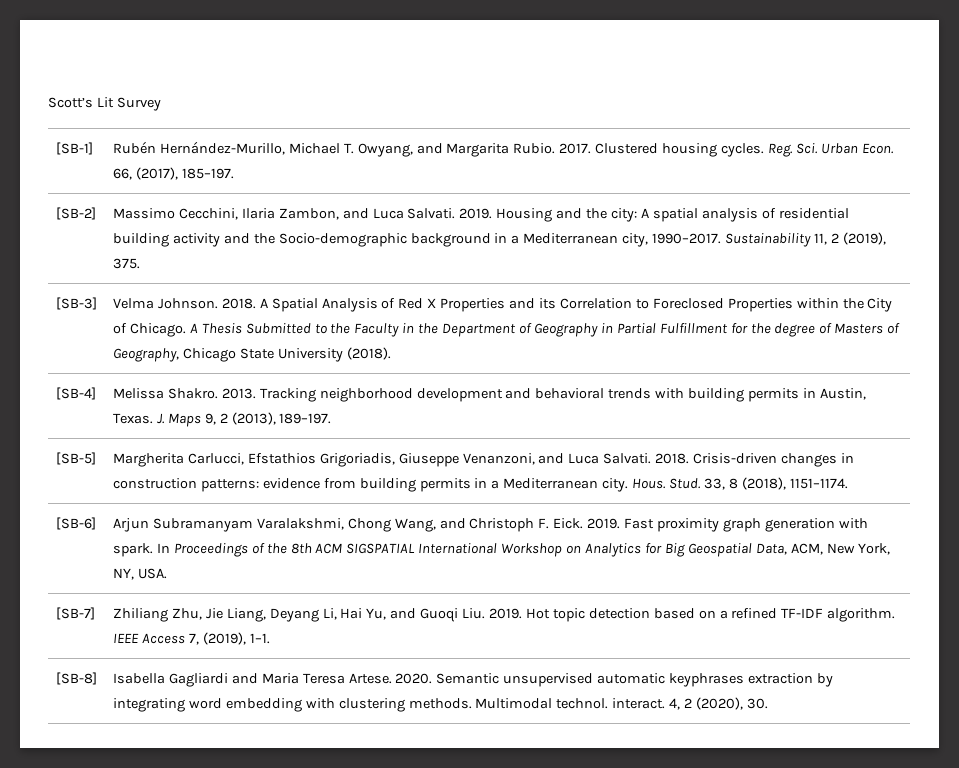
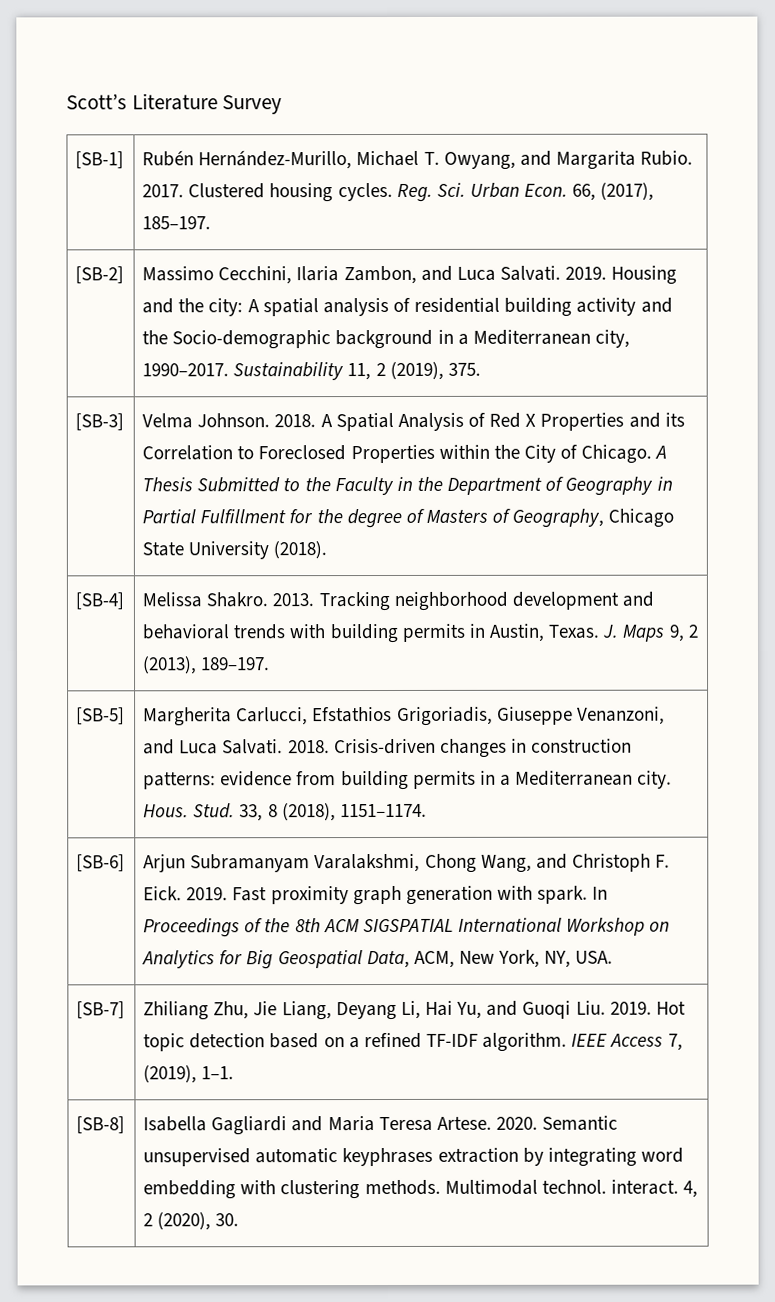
[96,97,114,108] Lit -> [131,93,218,111] Literature

